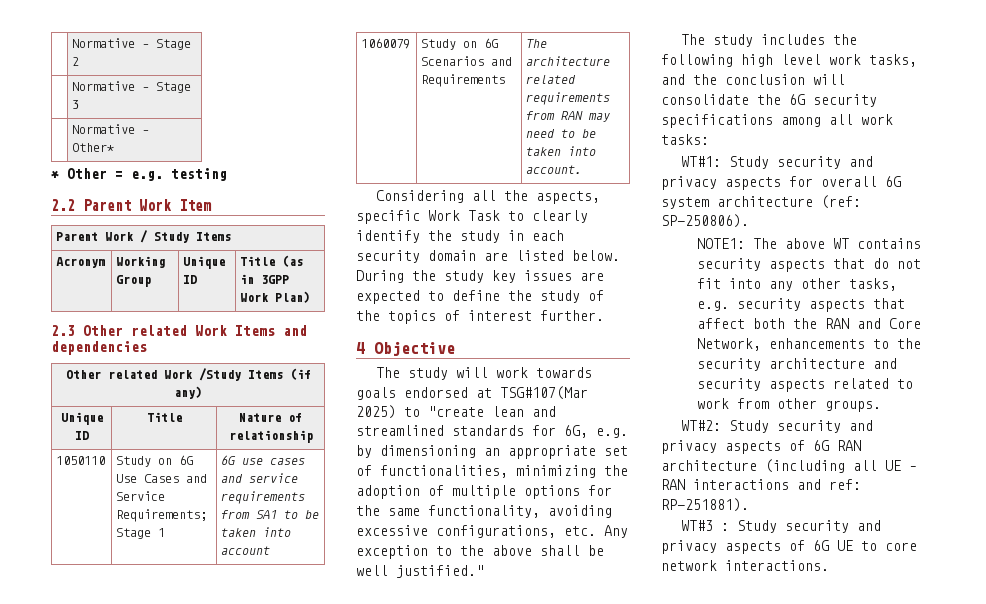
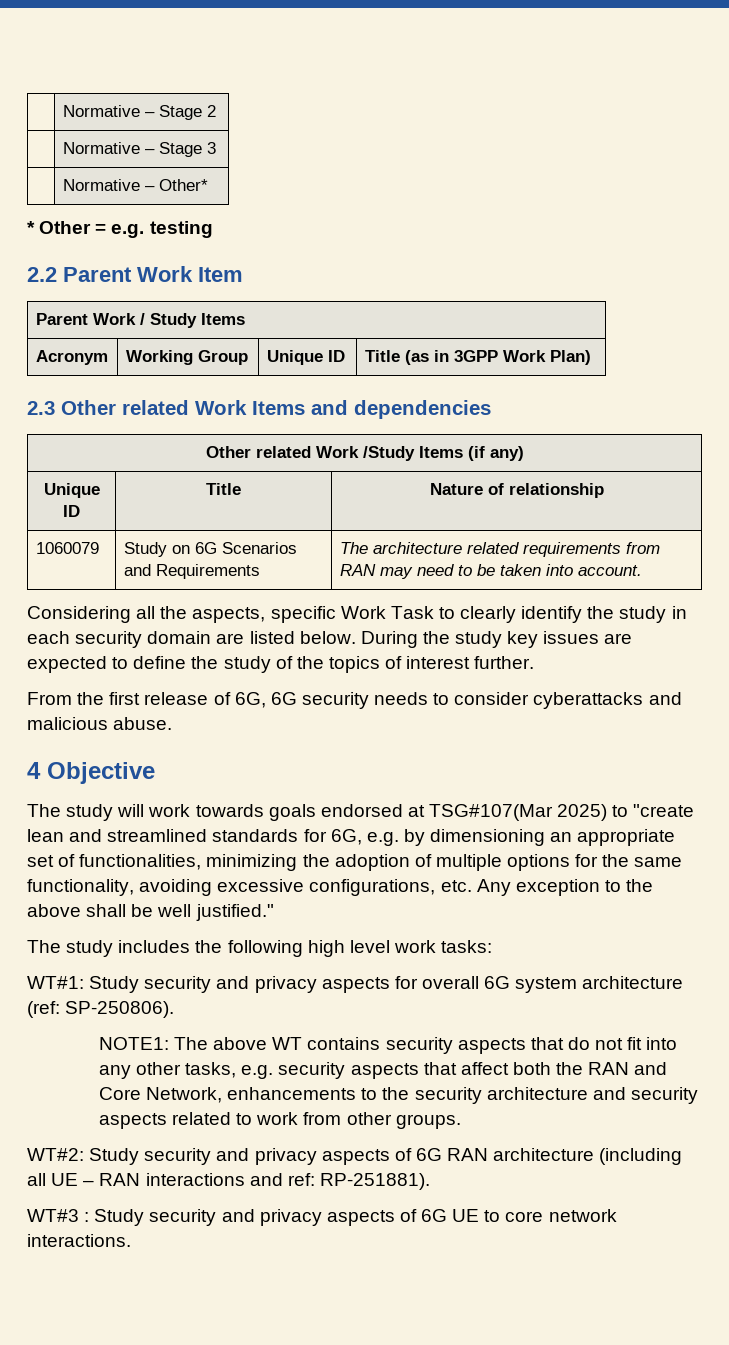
[56,456,106,465] [116,455,194,467] [116,474,208,483] [116,491,166,501] [116,509,208,522] [116,528,166,539] [221,455,306,465] [221,473,299,483] [221,491,306,504] [221,510,320,519] [221,527,292,537] [221,546,271,555] // 1050110 | Study on 6G Use Cases and Service Requirements; Stage 1 | 6G use cases and service requirements from SA1 to be taken into account -> (604, 490) none
(604, 315) none -> [27,692,682,709] [27,717,173,730] // From the first release of 6G, 6G security needs to consider cyberattacks and malicious abuse.
[869,54,917,67] [661,74,845,85] [661,94,877,107] [661,114,893,128] tasks, and the conclusion will consolidate the 6G security specifications among all work -> (436, 946) none

